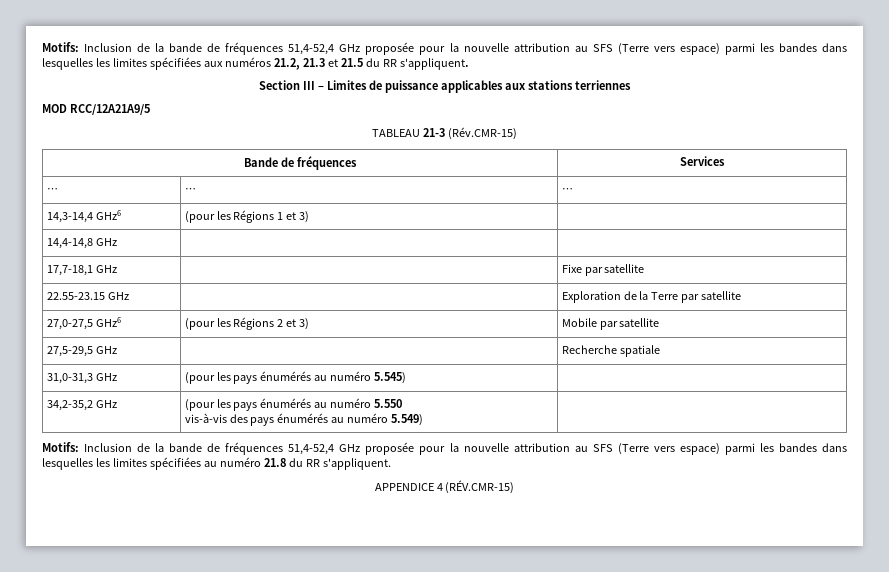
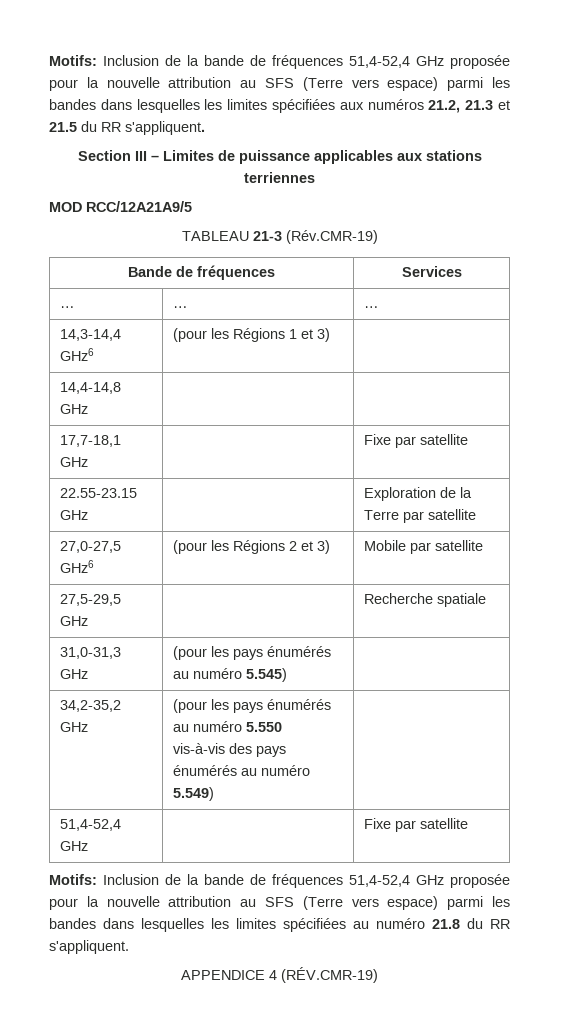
[447,127,517,140] (Rév.CMR-15) -> [285,230,378,244] (Rév.CMR-19)
(424, 420) none -> [60,819,122,831] [60,841,89,851] [364,818,469,832] // 51,4-52,4 GHz | | Fixe par satellite
[445,480,515,494] (RÉV.CMR-15) -> [281,967,378,983] (RÉV.CMR-19)

